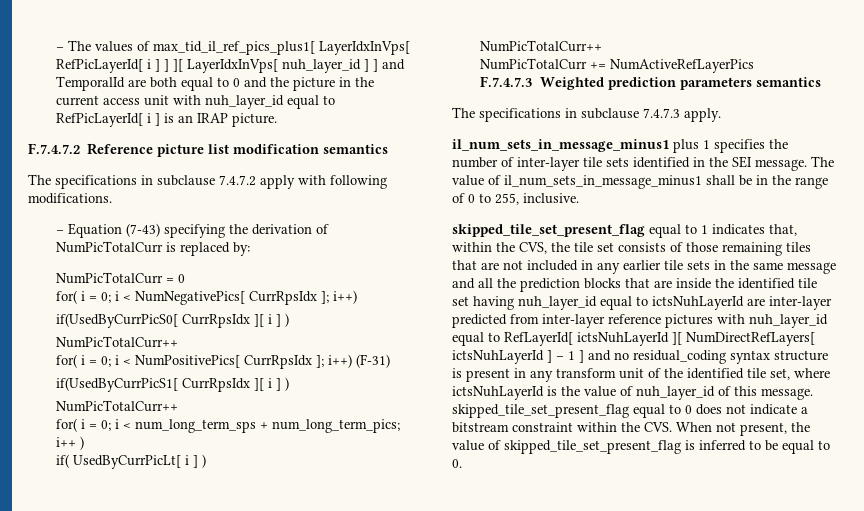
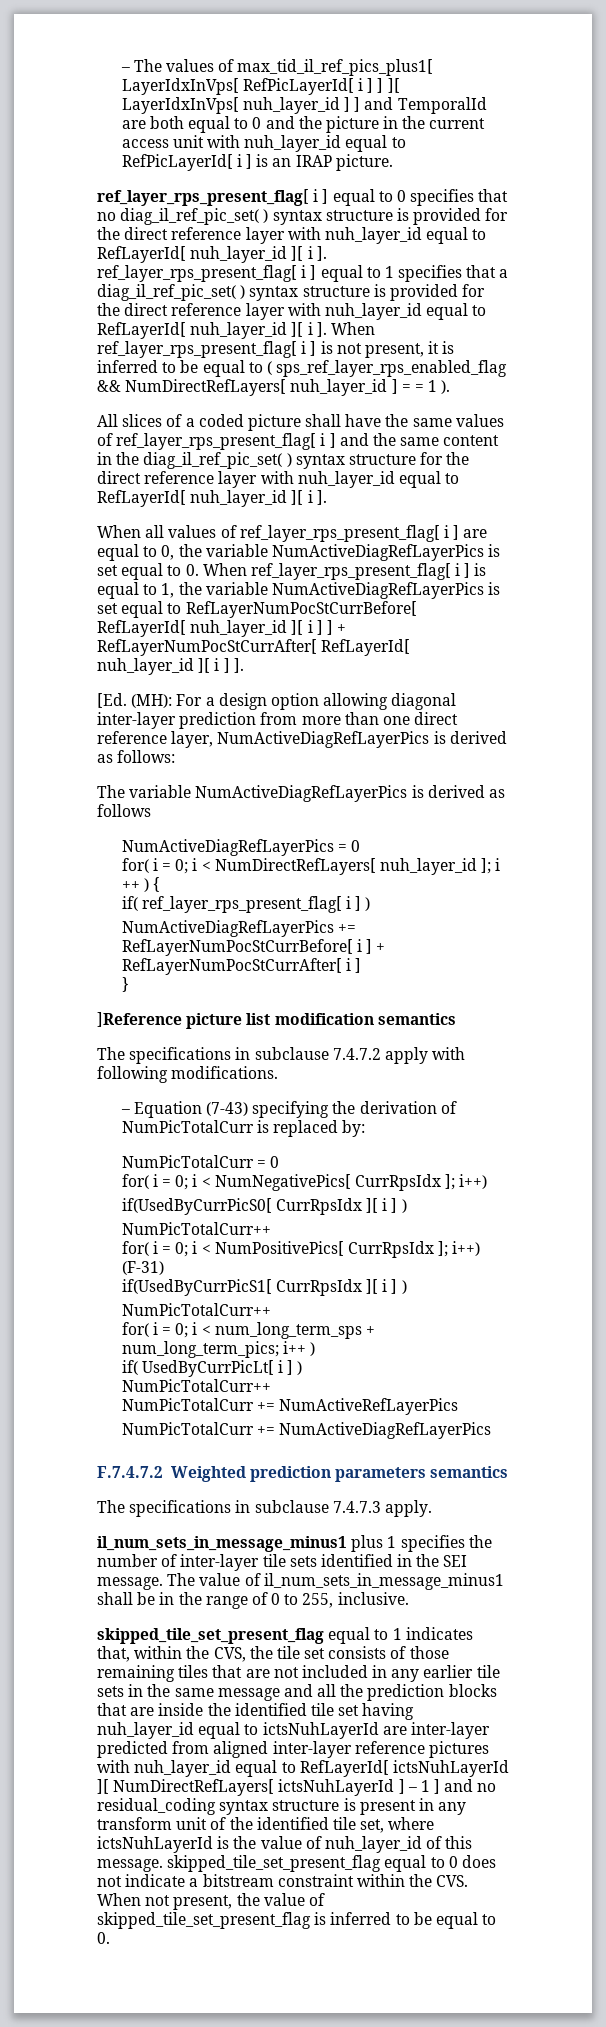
[28,143,154,155] F.7.4.7.2 Reference -> [97,189,509,206] [97,208,509,225] [97,227,487,244] [97,246,327,263] [97,265,509,282] [97,284,486,301] [97,303,487,320] [97,322,375,339] [97,341,455,358] [97,360,508,377] [97,379,451,396] [97,414,504,431] [97,433,500,450] [97,452,470,469] [97,471,460,488] [97,490,327,507] [97,525,488,542] [97,544,501,561] [97,563,487,580] [97,582,501,599] [97,601,417,618] [97,620,347,637] [97,639,411,656] [97,658,244,675] [97,693,457,710] [97,712,459,729] [97,731,507,748] [97,750,176,763] [97,785,505,802] [97,804,151,817] [121,839,361,856] [121,858,501,875] [121,877,161,892] [121,896,371,913] [121,920,356,937] [121,939,386,956] [121,958,362,975] [121,977,129,992] [97,1012,182,1027] ref_layer_rps_present_flag[ i ] equal to 0 specifies that no diag_il_ref_pic_set( ) syntax structure is provided for the direct reference layer with nuh_layer_id equal to RefLayerId[ nuh_layer_id ][ i ]. ref_layer_rps_present_flag[ i ] equal to 1 specifies that a diag_il_ref_pic_set( ) syntax structure is provided for the direct reference layer with nuh_layer_id equal to RefLayerId[ nuh_layer_id ][ i ]. When ref_layer_rps_present_flag[ i ] is not present, it is inferred to be equal to ( sps_ref_layer_rps_enabled_flag && NumDirectRefLayers[ nuh_layer_id ] = = 1 ). // All slices of a coded picture shall have the same values of ref_layer_rps_present_flag[ i ] and the same content in the diag_il_ref_pic_set( ) syntax structure for the direct reference layer with nuh_layer_id equal to RefLayerId[ nuh_layer_id ][ i ]. // When all values of ref_layer_rps_present_flag[ i ] are equal to 0, the variable NumActiveDiagRefLayerPics is set equal to 0. When ref_layer_rps_present_flag[ i ] is equal to 1, the variable NumActiveDiagRefLayerPics is set equal to RefLayerNumPocStCurrBefore[ RefLayerId[ nuh_layer_id ][ i ] ] + RefLayerNumPocStCurrAfter[ RefLayerId[ nuh_layer_id ][ i ] ]. // [Ed. (MH): For a design option allowing diagonal inter-layer prediction from more than one direct reference layer, NumActiveDiagRefLayerPics is derived as follows: // The variable NumActiveDiagRefLayerPics is derived as follows // NumActiveDiagRefLayerPics = 0 // for( i = 0; i < NumDirectRefLayers[ nuh_layer_id ]; i ++ ) { // if( ref_layer_rps_present_flag[ i ] ) // NumActiveDiagRefLayerPics += RefLayerNumPocStCurrBefore[ i ] + RefLayerNumPocStCurrAfter[ i ] // } // ]Reference
[480,76,533,87] F.7.4.7.3 -> [121,1422,492,1439] [97,1466,163,1478] NumPicTotalCurr += NumActiveDiagRefLayerPics // F.7.4.7.2
(539, 319) none -> [213,1741,269,1758] aligned

